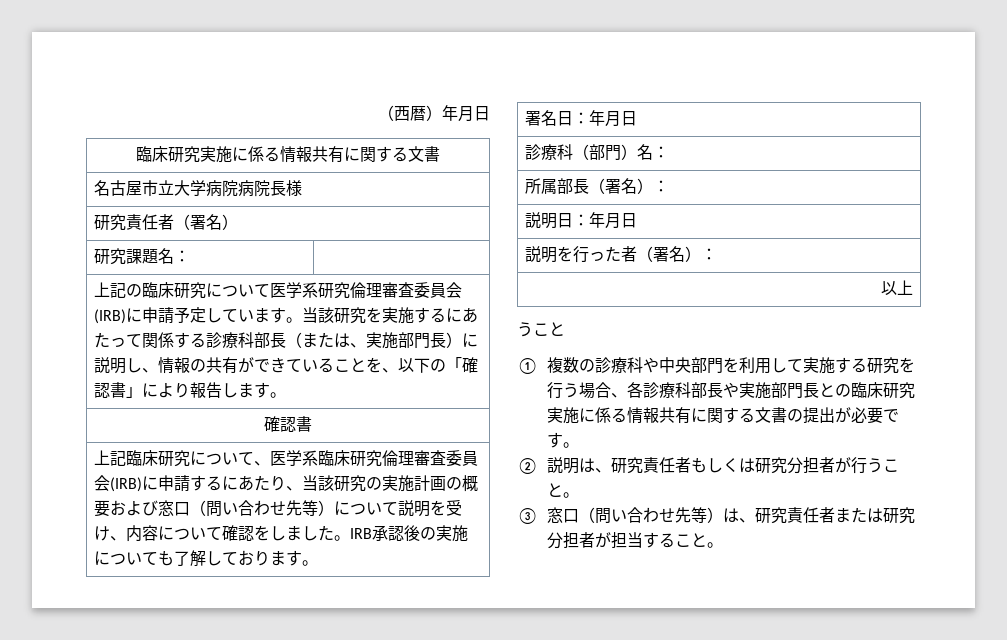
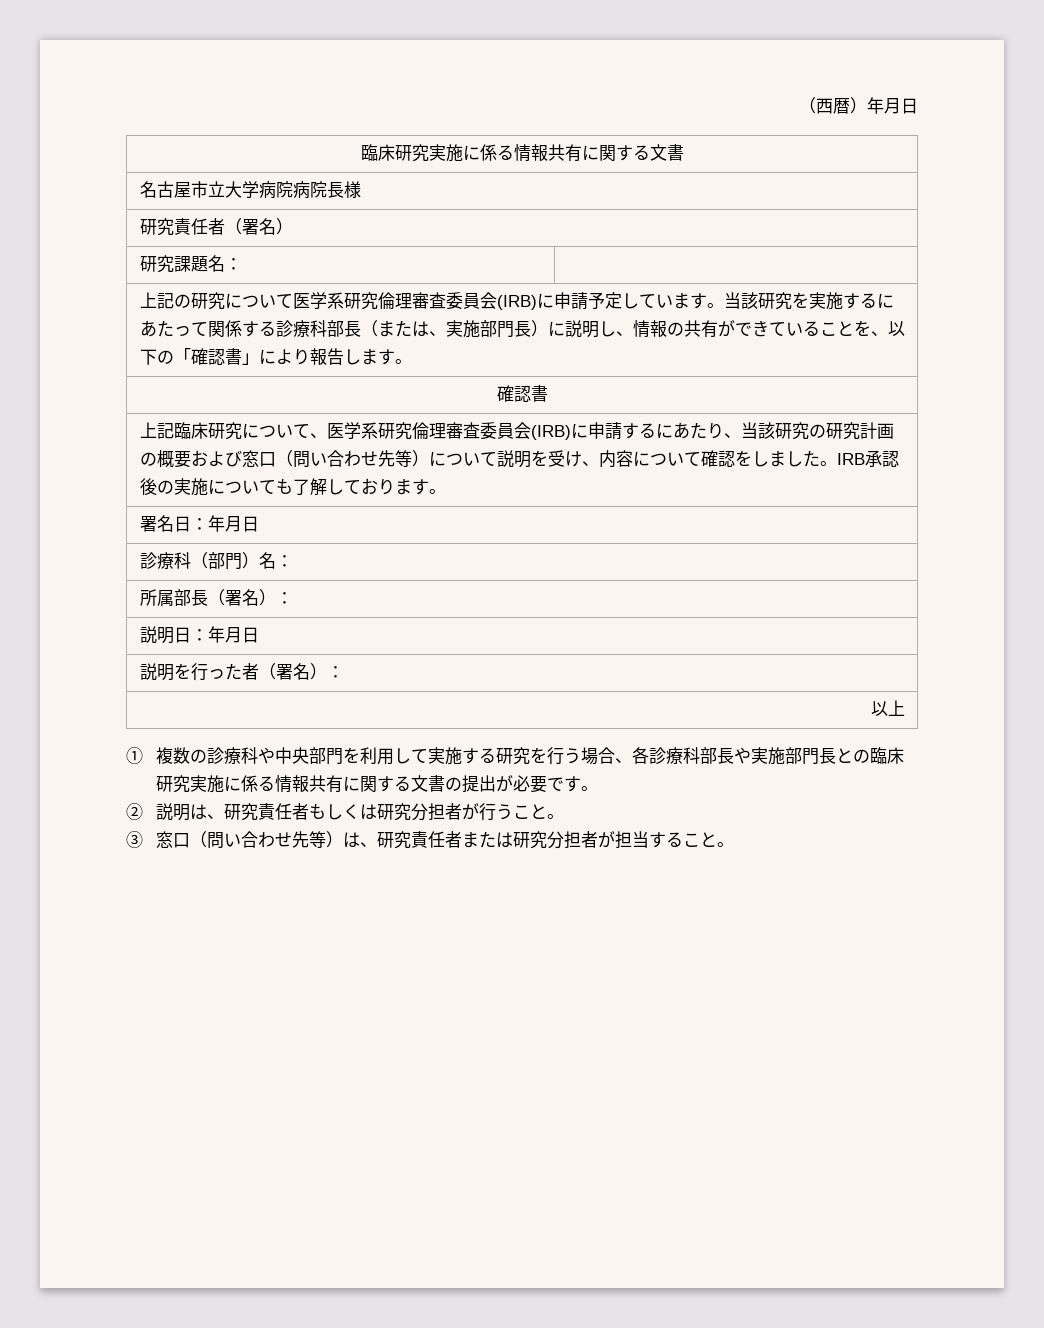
[142,282,175,298] 臨床 -> (191, 301) none
[318,450,351,466] 臨床 -> (378, 430) none
[382,475,415,492] 実施 -> [825,422,860,440] 研究
[517,322,565,337] // うこと -> (905, 708) none

